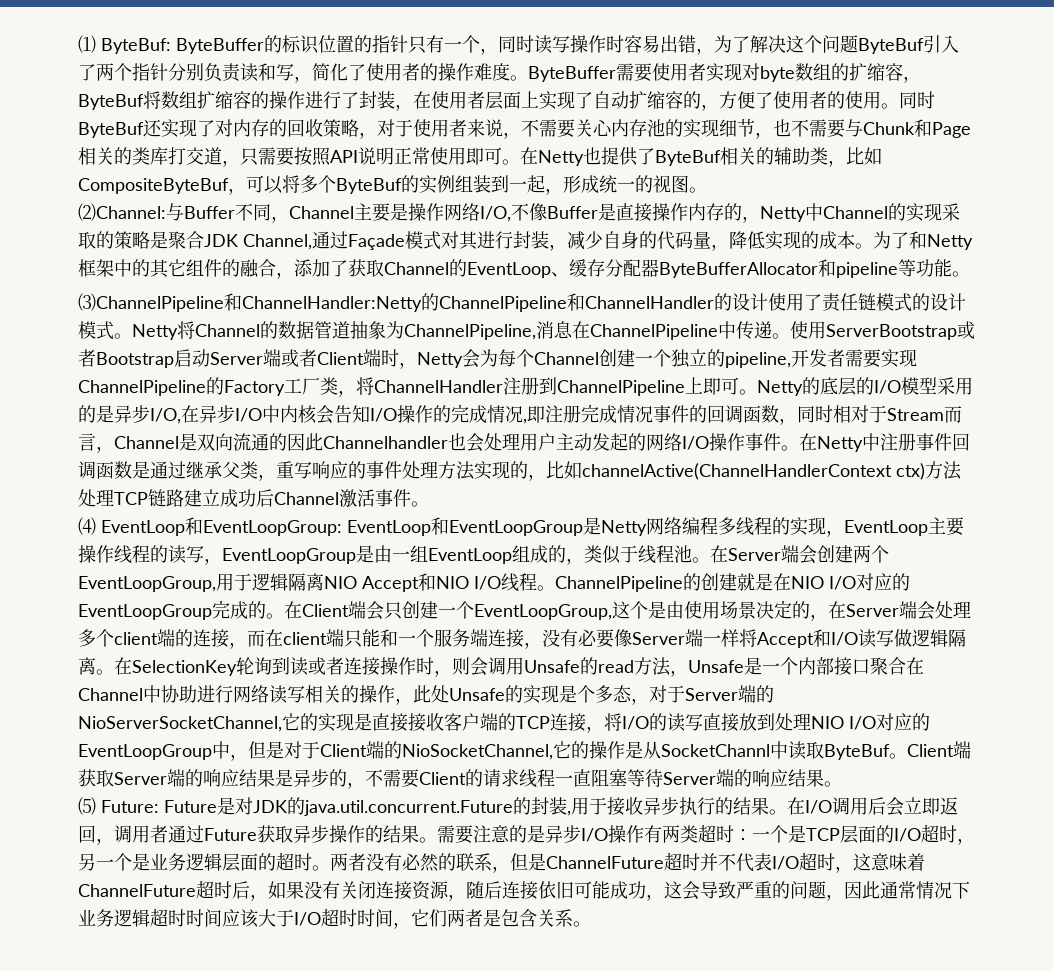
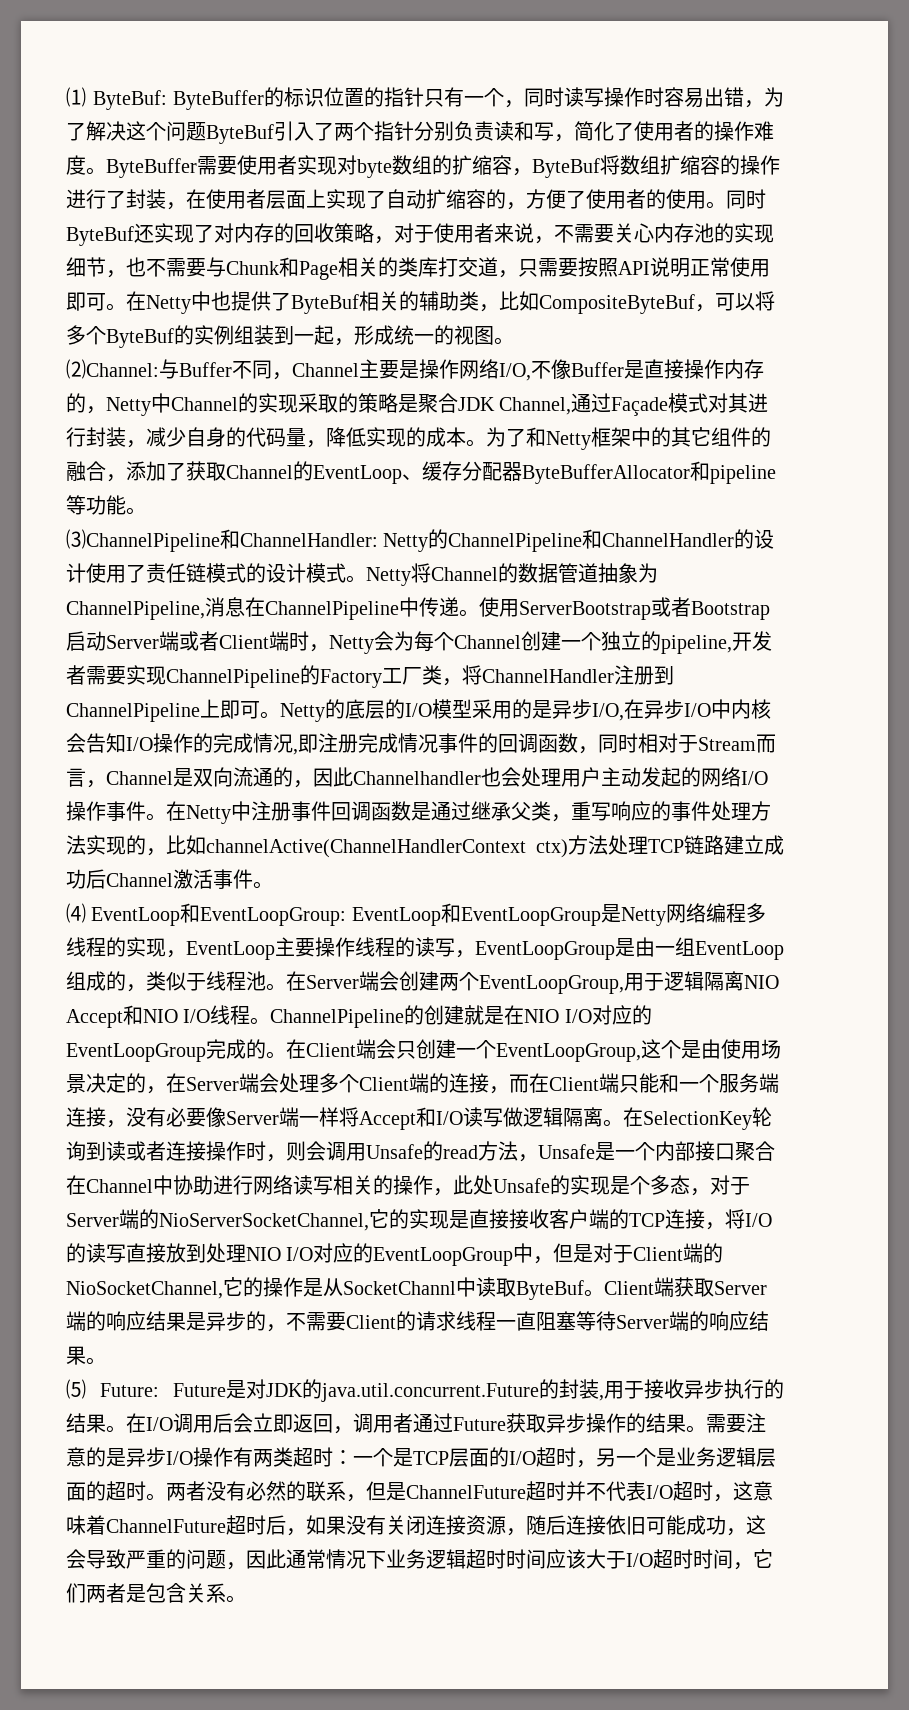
(584, 158) none -> [191,291,211,311] 中
[242,296,422,312] ChannelHandler:Netty -> [240,533,429,552] ChannelHandler: Netty
(287, 442) none -> [293,780,313,788] ，
[114,632,158,645] client -> [359,1077,409,1091] Client
[283,632,327,645] client -> [549,1077,599,1091] Client

